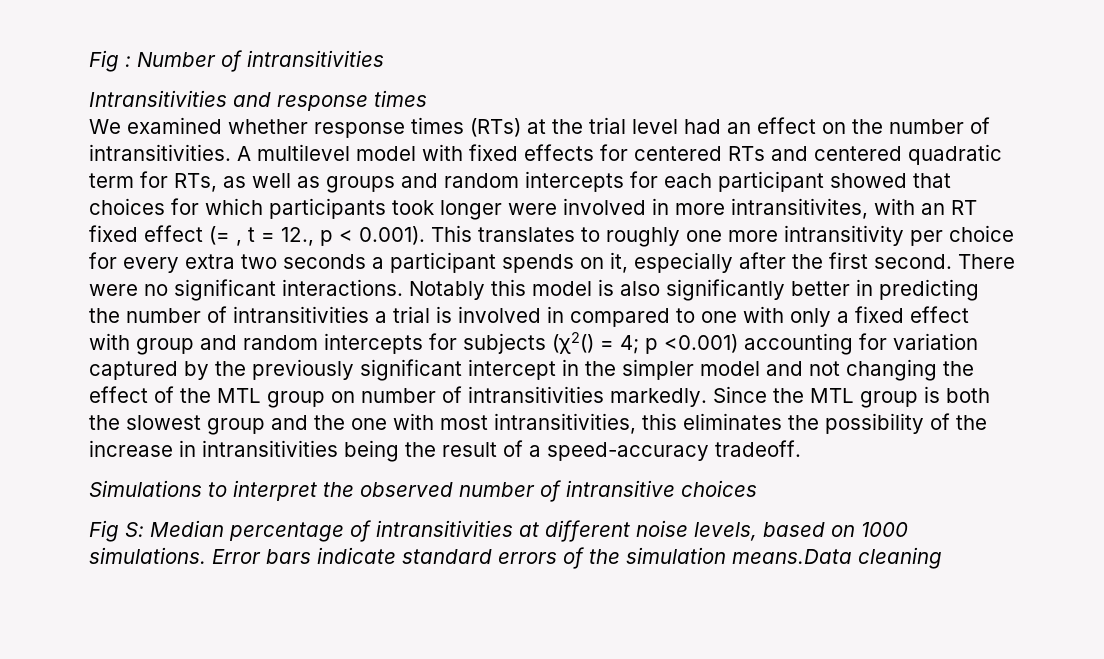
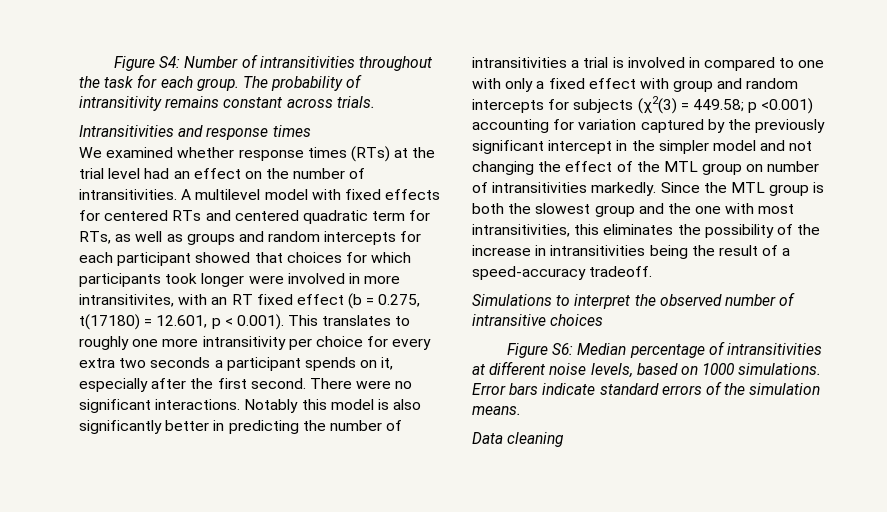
[89,50,131,72] Fig : -> [114,56,181,71] Figure S4:
(384, 58) none -> [359,56,433,71] [79,74,363,91] [79,96,375,111] throughout the task for each group. The probability of intransitivity remains constant across trials.
[209,226,314,246] (= , t = 12., -> [348,293,421,309] [79,314,208,330] (b = 0.275, t(17180) = 12.601,
[552,332,639,354] (χ2() = 4; -> [637,96,744,114] (χ2(3) = 449.58;
[89,520,144,542] Fig S: -> [507,343,574,358] Figure S6:
[732,549,852,564] means.Data -> [472,406,521,415] [472,432,503,444] means. // Data

